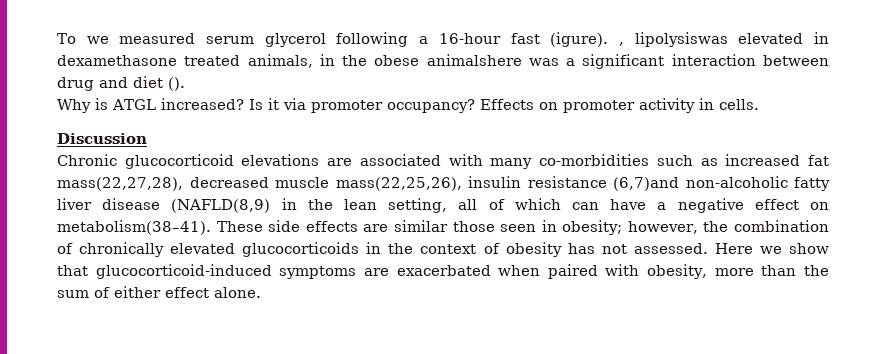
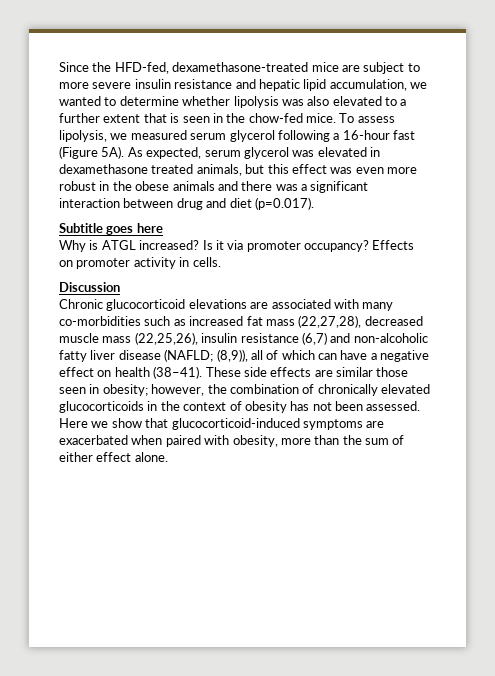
[57,33,76,44] To -> [59,62,420,74] [59,79,427,91] [59,96,407,108] [59,113,395,123] [59,130,107,142] Since the HFD-fed, dexamethasone-treated mice are subject to more severe insulin resistance and hepatic lipid accumulation, we wanted to determine whether lipolysis was also elevated to a further extent that is seen in the chow-fed mice. To assess lipolysis,
[550,32,728,47] (igure). , lipolysiswas -> [59,146,315,159] (Figure 5A). As expected, serum glycerol was
[319,54,522,66] in the obese animalshere -> [245,164,417,174] [59,181,273,191] but this effect was even more robust in the obese animals and there
[168,77,185,91] (). -> [254,197,314,210] [59,223,163,235] (p=0.017). // Subtitle goes here
[57,176,830,191] [57,198,448,213] mass(22,27,28), decreased muscle mass(22,25,26), insulin resistance (6,7)and non-alcoholic fatty liver disease (NAFLD(8,9) in the lean setting, -> [265,315,423,328] [59,332,428,345] [59,349,248,362] mass (22,27,28), decreased muscle mass (22,25,26), insulin resistance (6,7) and non-alcoholic fatty liver disease (NAFLD; (8,9)),
[57,220,211,235] metabolism(38–41). -> [114,366,203,379] health (38–41).
(627, 249) none -> [335,401,363,411] been

